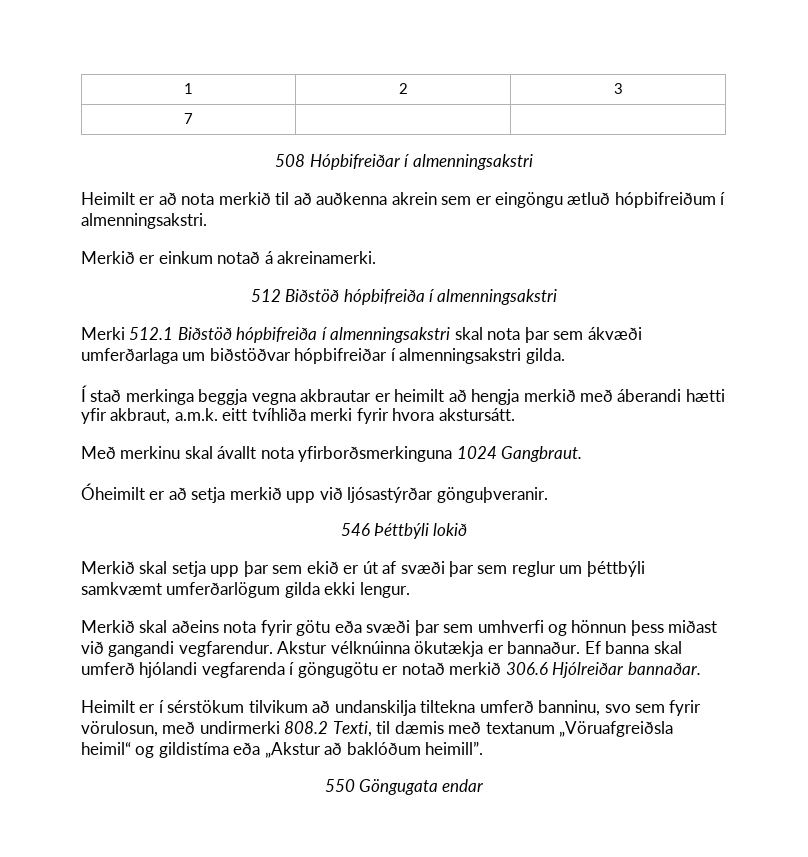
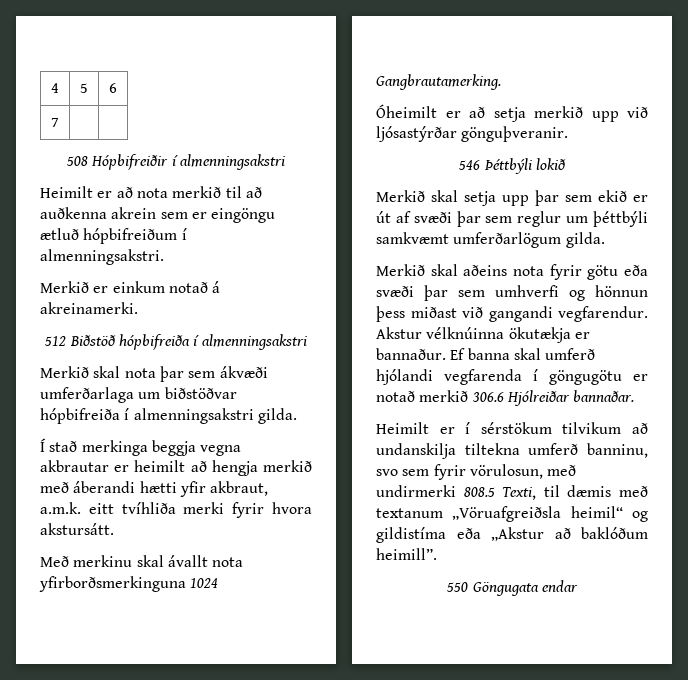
[184,83,193,94] [398,83,408,94] [613,83,623,94] 1 | 2 | 3 -> [51,83,59,93] [80,83,88,93] [109,83,117,93] 4 | 5 | 6
[309,154,401,170] Hópbifreiðar -> [91,154,169,170] Hópbifreiðir
[81,327,451,343] Merki 512.1 Biðstöð hópbifreiða í almenningsakstri -> [40,366,89,378] Merkið
[294,348,388,364] hópbifreiðar -> [40,408,120,424] hópbifreiða
[501,446,583,462] Gangbraut. -> [376,74,501,90] Gangbrautamerking.
[284,582,410,598] gilda ekki lengur. -> [565,232,605,248] gilda.
[284,721,329,734] 808.2 -> [463,487,495,497] 808.5

